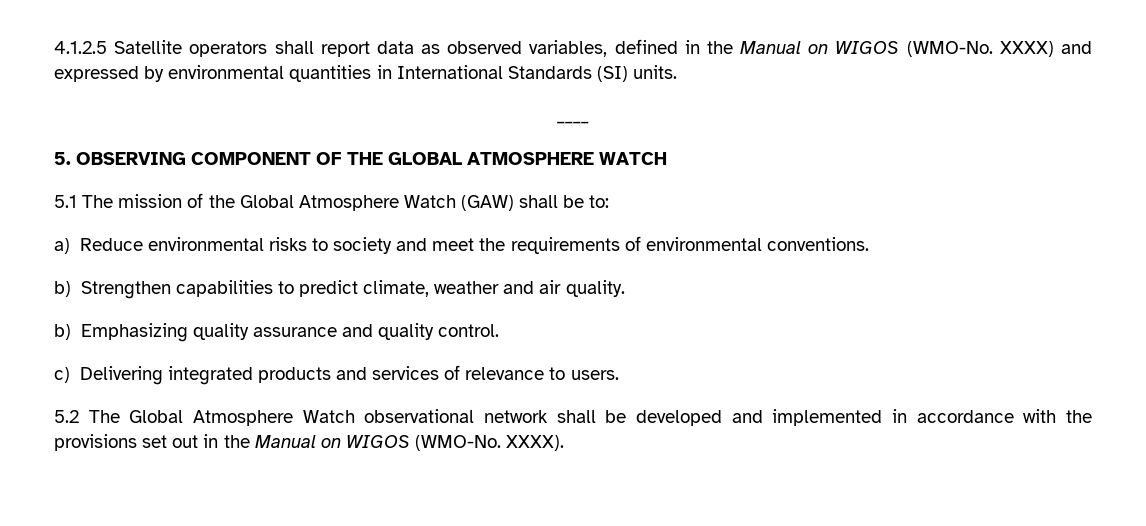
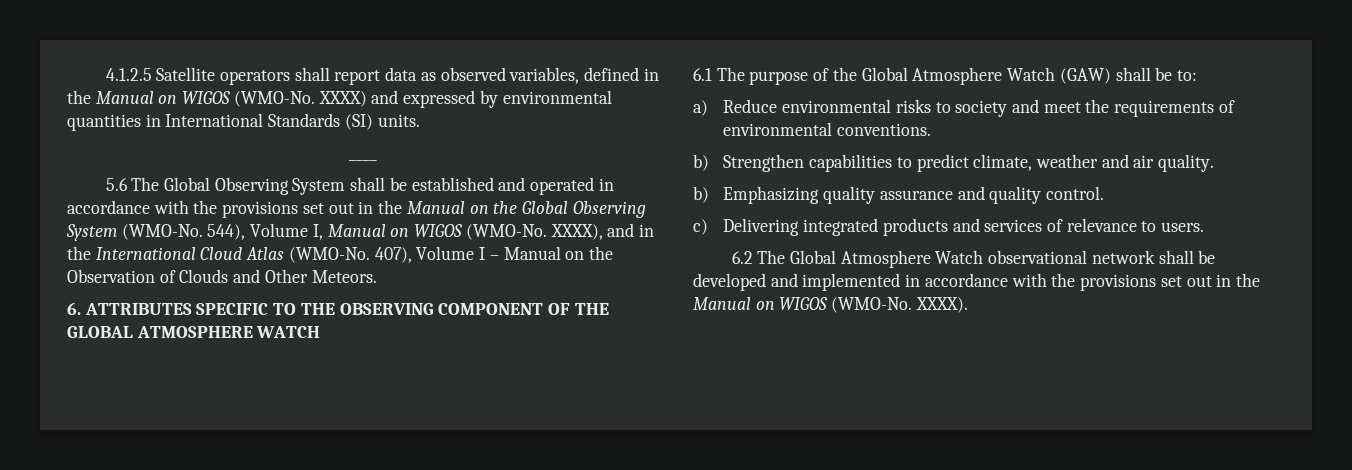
[54,152,71,165] 5. -> [105,177,614,195] [67,200,646,218] [66,223,654,241] [67,246,613,263] [67,269,377,283] [67,302,335,315] 5.6 The Global Observing System shall be established and operated in accordance with the provisions set out in the Manual on the Global Observing System (WMO-No. 544), Volume I, Manual on WIGOS (WMO-No. XXXX), and in the International Cloud Atlas (WMO-No. 407), Volume I – Manual on the Observation of Clouds and Other Meteors. // 6. ATTRIBUTES SPECIFIC TO THE
[54,194,183,208] 5.1 The mission -> [693,67,809,85] 6.1 The purpose
[54,410,79,423] 5.2 -> [731,251,753,264] 6.2

